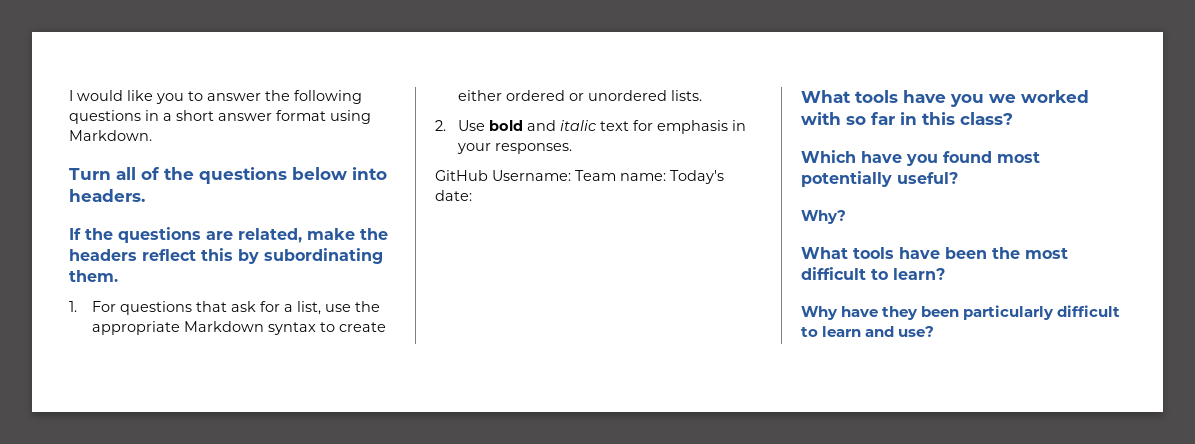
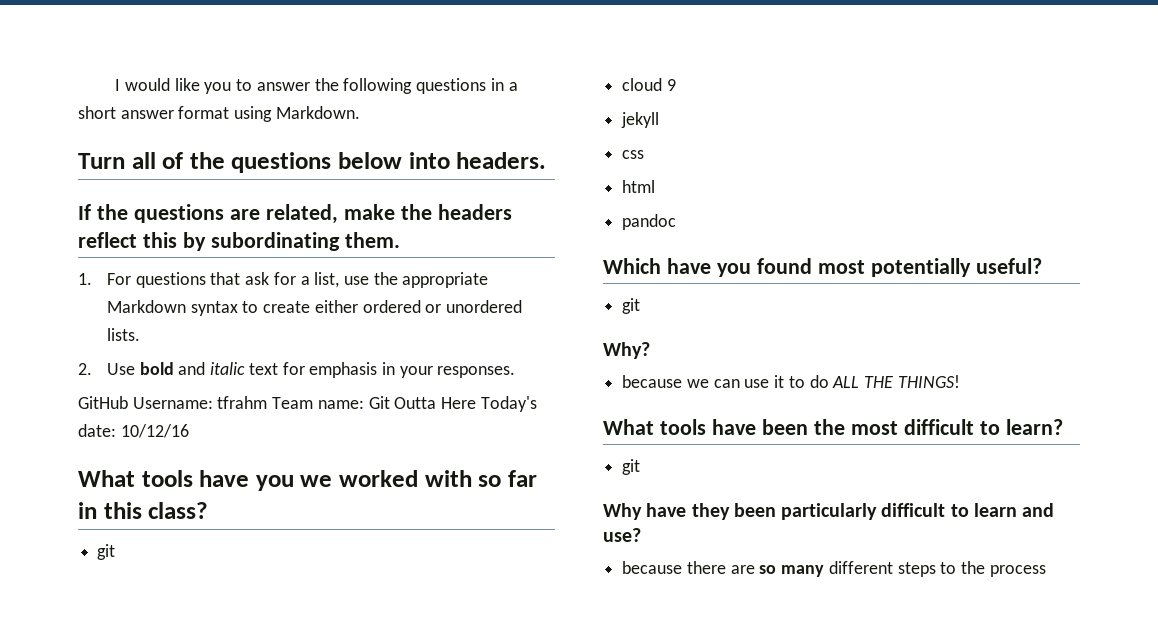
(571, 175) none -> [217,396,268,409] tfrahm
(666, 177) none -> [368,396,477,409] Git Outta Here
(472, 195) none -> [120,424,189,438] 10/12/16
(1013, 118) none -> [97,544,116,560] [622,78,676,91] [621,112,660,128] [622,150,645,159] [622,180,656,193] [622,214,677,230] // git // cloud 9 // jekyll // css // html // pandoc
(958, 178) none -> [622,298,641,314] // git
(846, 217) none -> [622,375,960,388] // because we can use it to do ALL THE THINGS!
(945, 274) none -> [622,459,641,475] // git
(935, 331) none -> [622,561,1046,577] // because there are so many different steps to the process

